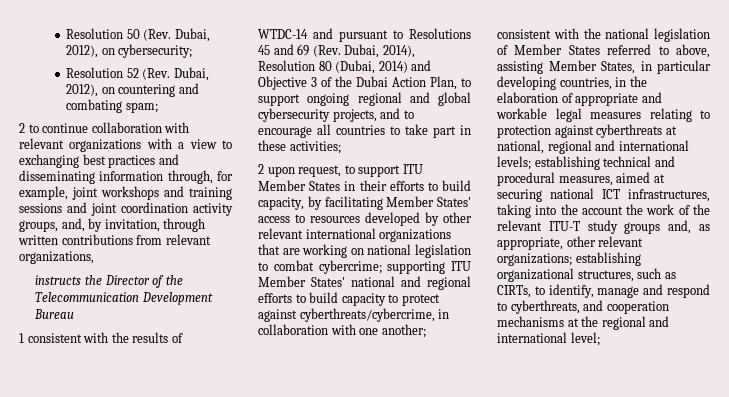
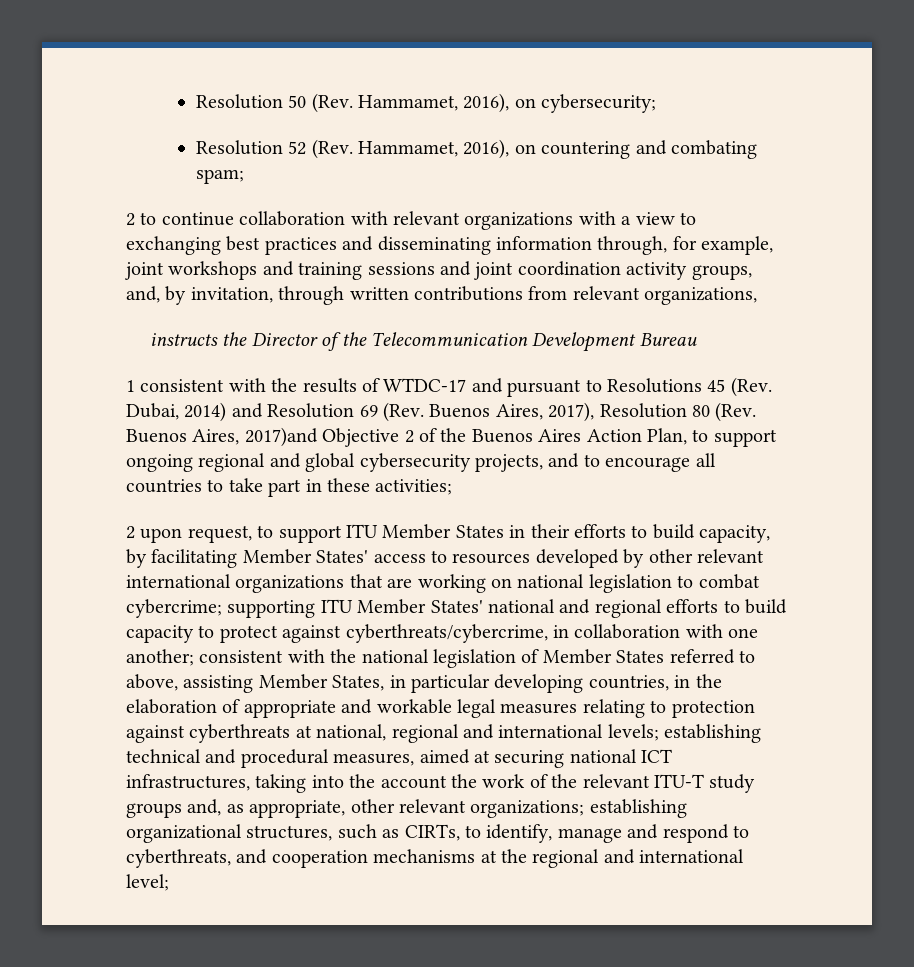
[174,28,210,42] [66,45,99,58] Dubai, 2012), -> [357,93,510,113] Hammamet, 2016),
[173,67,209,81] [66,84,99,97] Dubai, 2012), -> [357,139,510,159] Hammamet, 2016),
[258,29,308,39] WTDC-14 -> [383,378,467,392] WTDC-17
[273,44,415,58] [258,60,432,74] [258,76,388,90] and 69 (Rev. Dubai, 2014), Resolution 80 (Dubai, 2014) and Objective 3 of the Dubai -> [730,377,772,397] [126,402,757,422] [126,427,582,447] (Rev. Dubai, 2014) and Resolution 69 (Rev. Buenos Aires, 2017), Resolution 80 (Rev. Buenos Aires, 2017)and Objective 2 of the Buenos Aires

